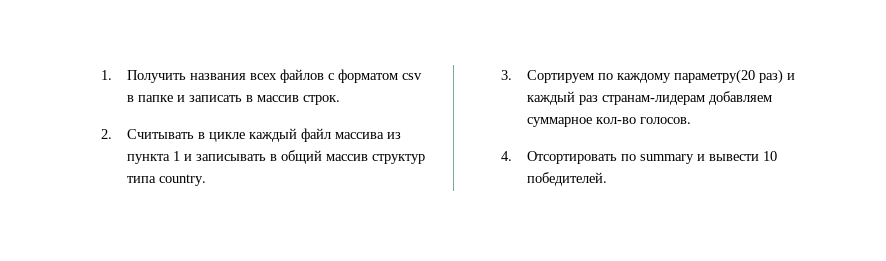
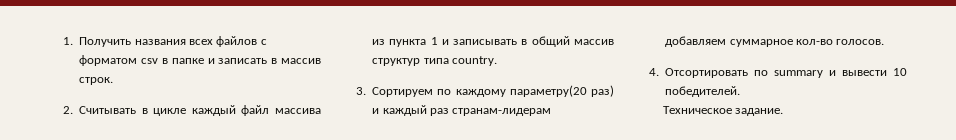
(608, 179) none -> [662,106,784,116] // Техническое задание.

